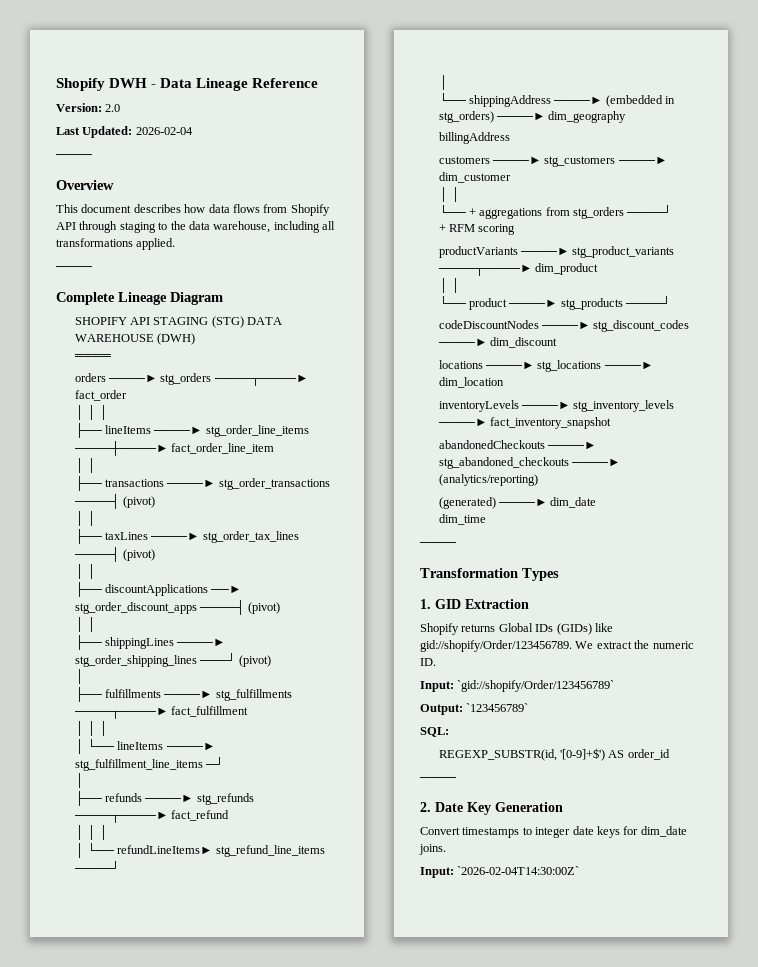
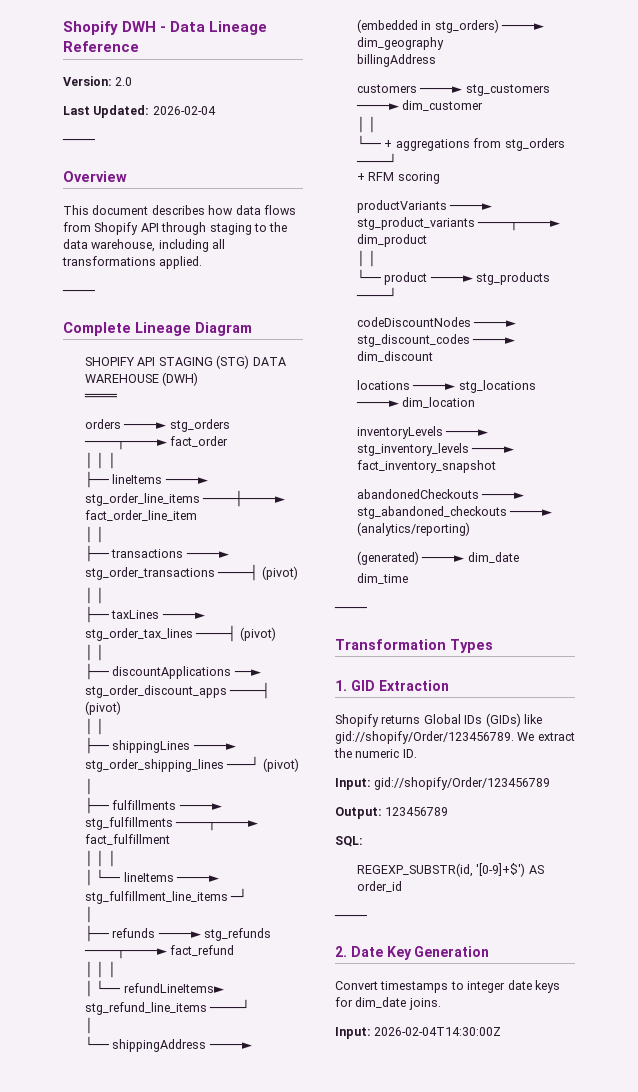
[457,680,615,692] `gid://shopify/Order/123456789` -> [374,777,551,790] gid://shopify/Order/123456789
[466,703,529,712] `123456789` -> [385,807,449,816] 123456789
[457,866,580,875] `2026-02-04T14:30:00Z` -> [374,1027,502,1036] 2026-02-04T14:30:00Z

